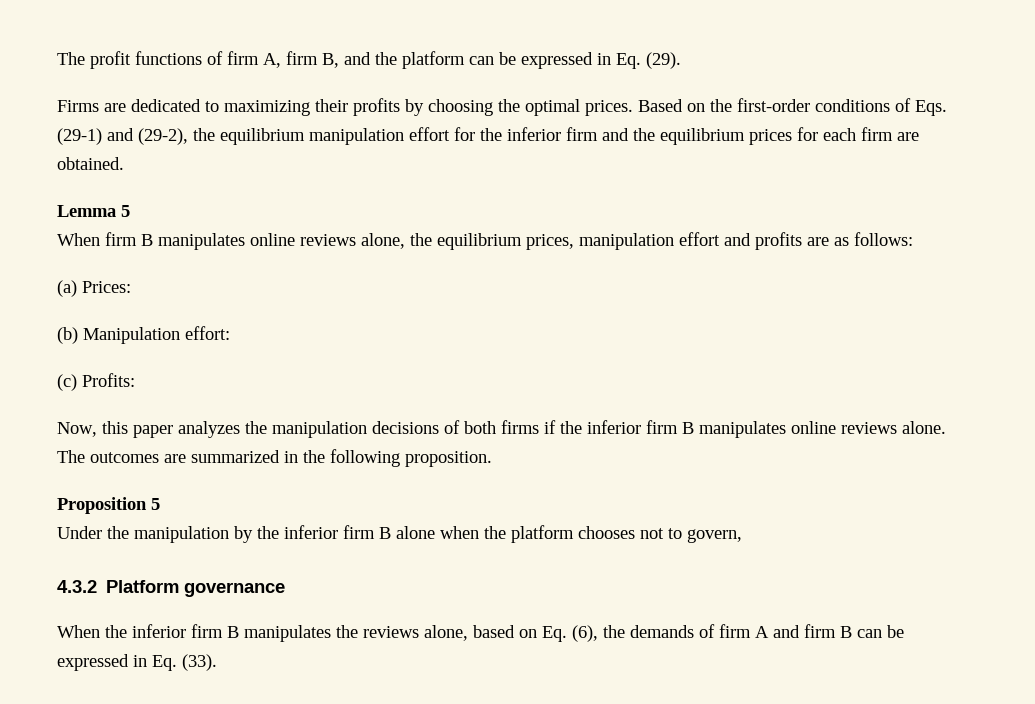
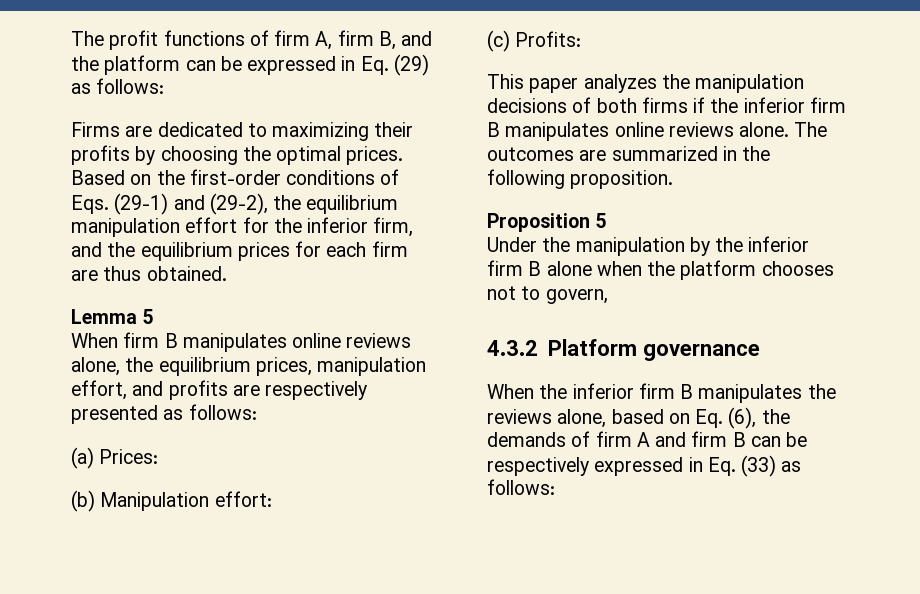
[646,52,681,69] (29). -> [393,54,429,76] [71,78,165,94] (29) as follows:
[566,127,598,141] firm -> [373,217,414,237] firm,
(919, 136) none -> [103,266,142,281] thus
[679,232,720,246] effort -> [71,380,127,400] effort,
(829, 241) none -> [265,381,368,400] [71,405,158,424] respectively presented
[57,421,128,437] Now, this -> [487,74,524,89] This
[57,654,217,671] expressed in Eq. (33). -> [487,455,802,477] [487,479,555,495] respectively expressed in Eq. (33) as follows:

